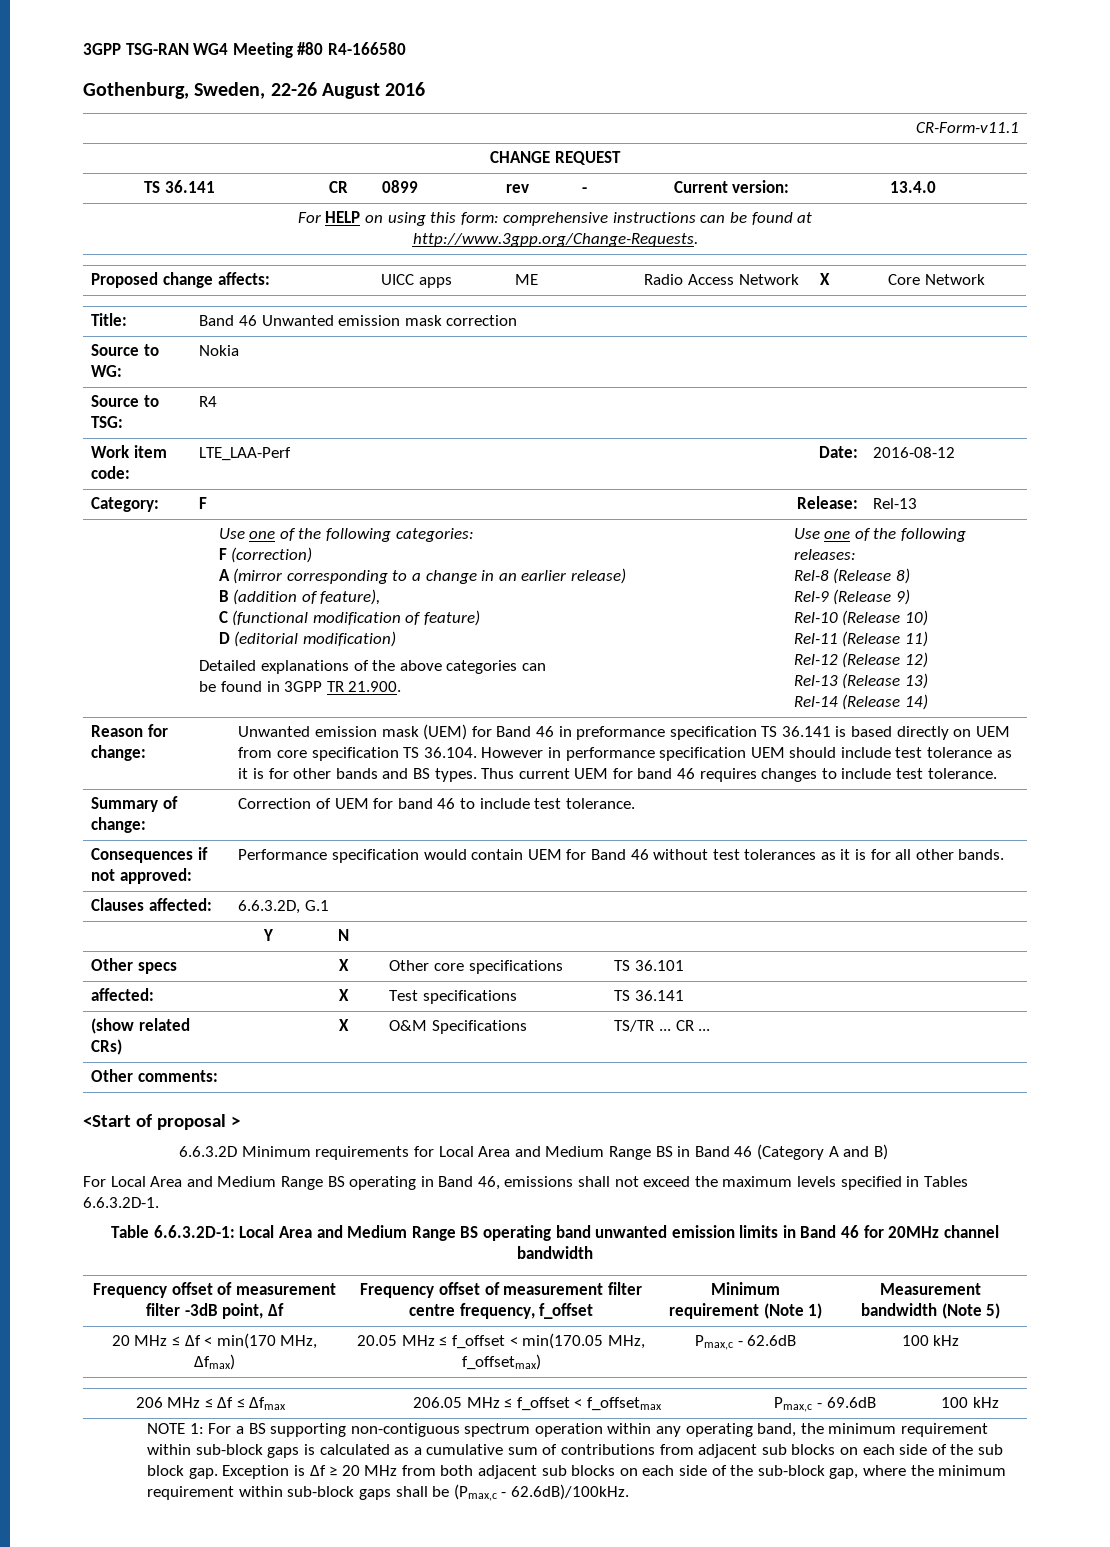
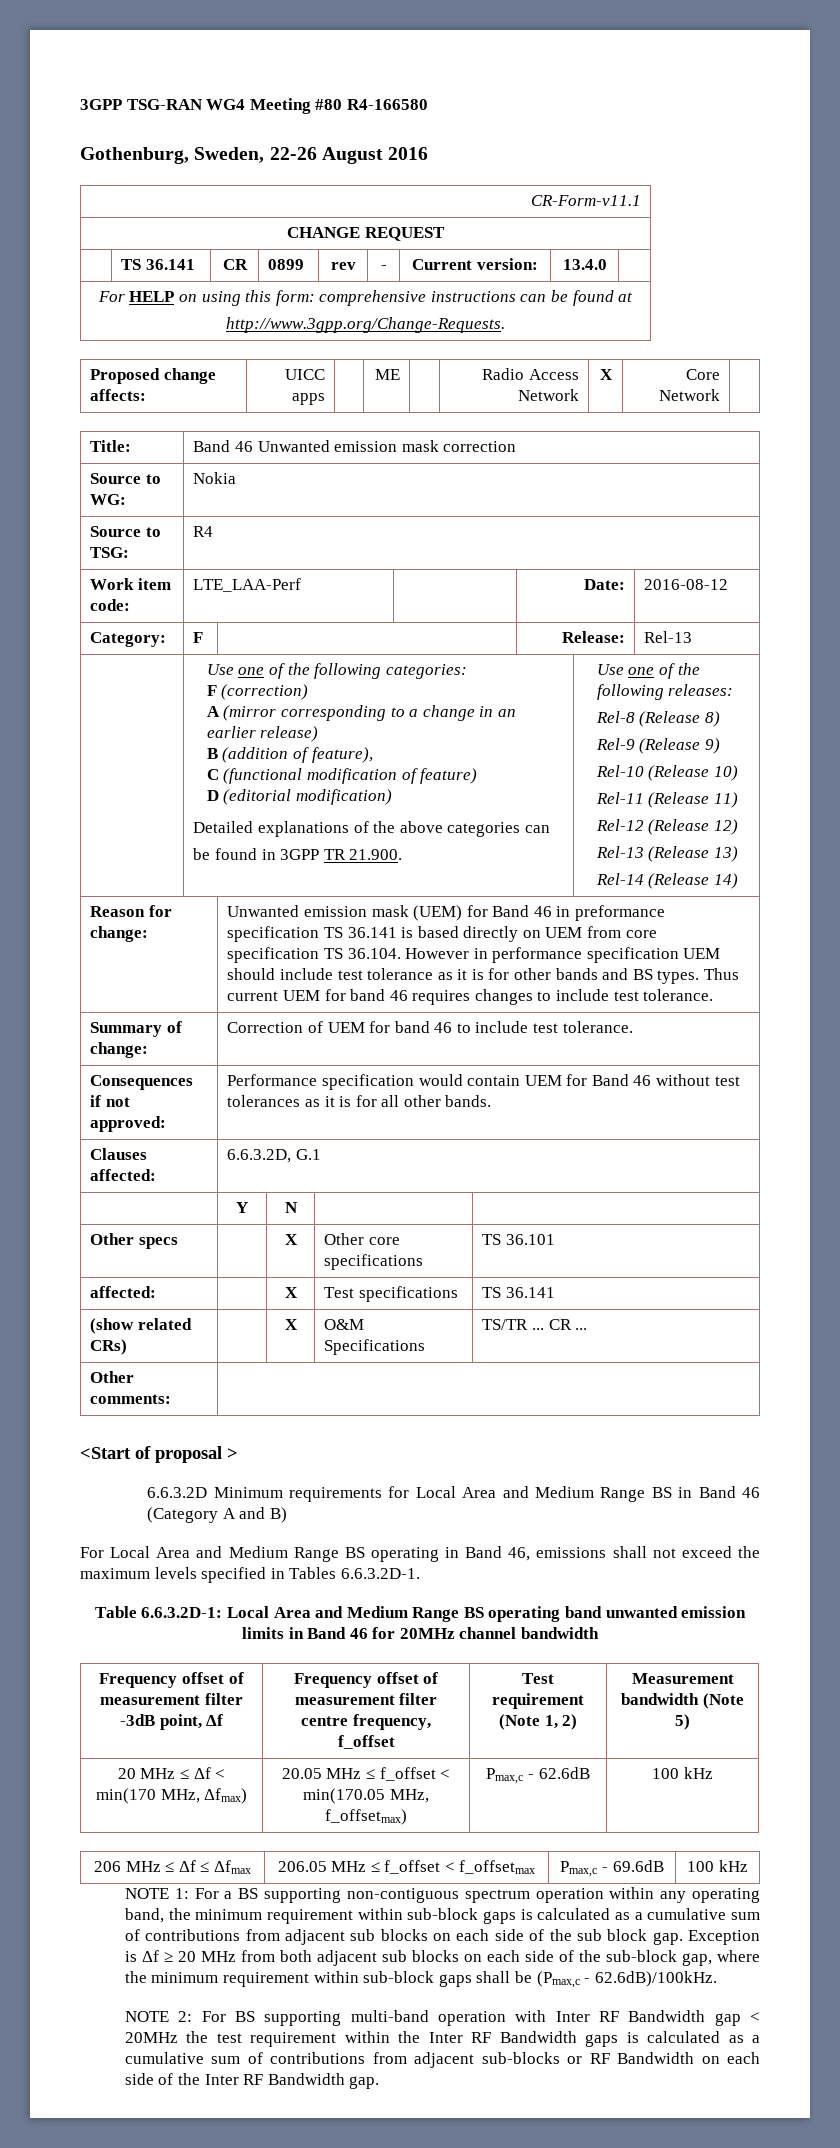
[711,1282,780,1295] Minimum -> [522,1673,554,1684] Test
[808,1303,823,1319] 1) -> [544,1714,578,1730] 1, 2)
(629, 1492) none -> [124,2010,761,2026] [124,2031,760,2047] [124,2052,760,2068] [124,2073,380,2089] // NOTE 2: For BS supporting multi-band operation with Inter RF Bandwidth gap < 20MHz the test requirement within the Inter RF Bandwidth gaps is calculated as a cumulative sum of contributions from adjacent sub-blocks or RF Bandwidth on each side of the Inter RF Bandwidth gap.

